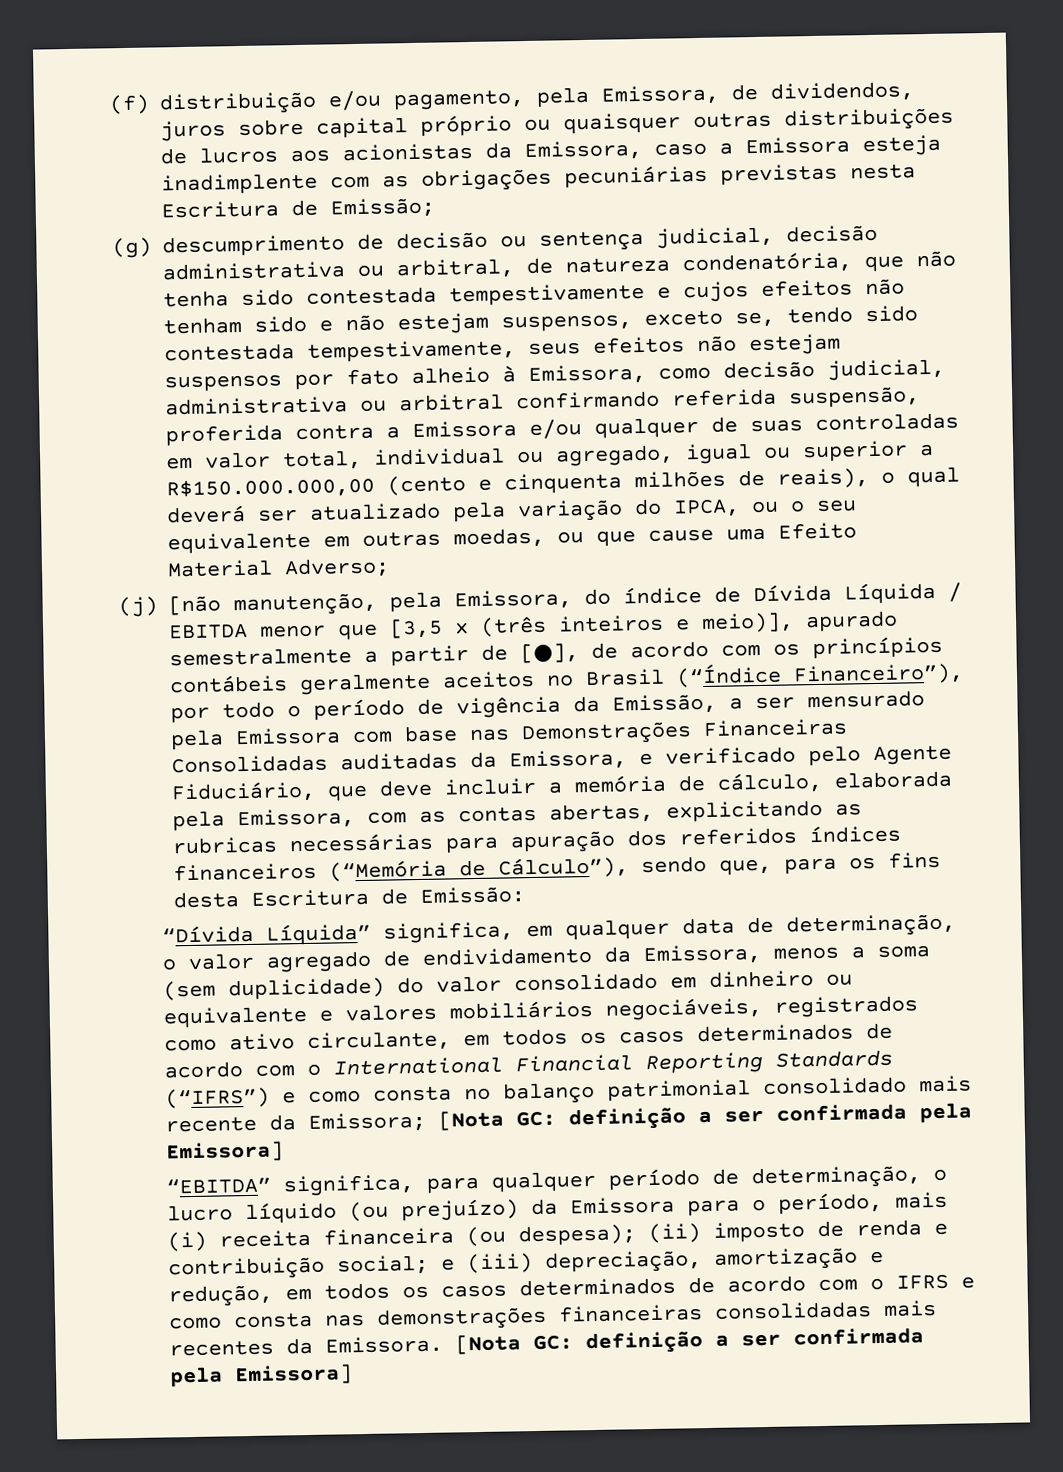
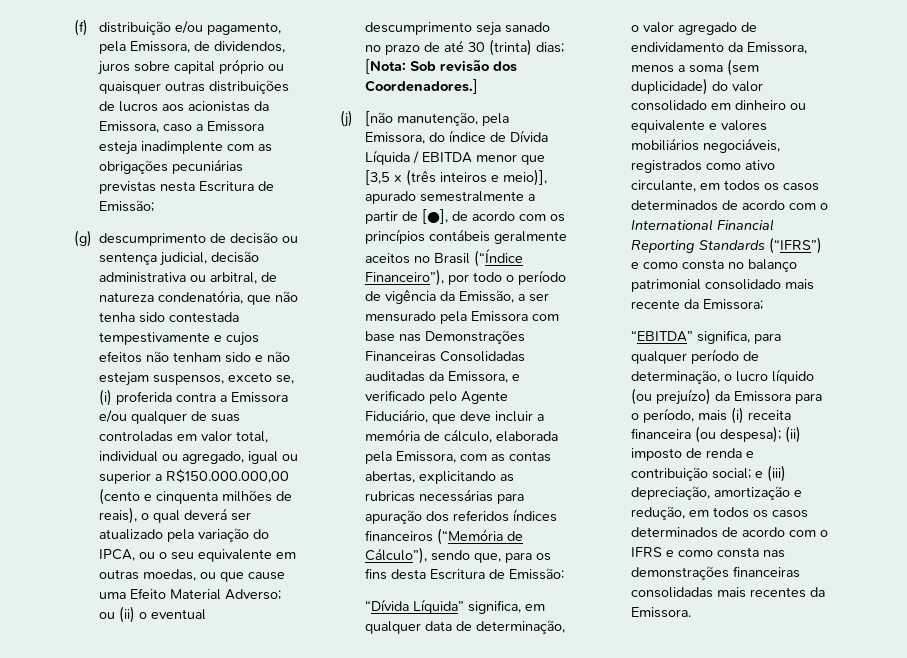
[787,305,918,324] [164,333,841,363] [164,358,945,393] [165,386,920,416] tendo sido contestada tempestivamente, seus efeitos não estejam suspensos por fato alheio à Emissora, como decisão judicial, administrativa ou arbitral confirmando referida suspensão, -> [99,389,113,406] (i)
(390, 568) none -> [99,606,207,623] [365,22,551,36] [365,39,565,56] [365,59,518,74] [365,79,479,94] ou (ii) o eventual descumprimento seja sanado no prazo de até 30 (trinta) dias; [Nota: Sob revisão dos Coordenadores.]
[438,1102,973,1131] [166,1141,285,1163] [Nota GC: definição a ser confirmada pela Emissora] -> (763, 304) none
[455,1327,925,1355] [169,1364,354,1388] [Nota GC: definição a ser confirmada pela Emissora] -> (691, 612) none

